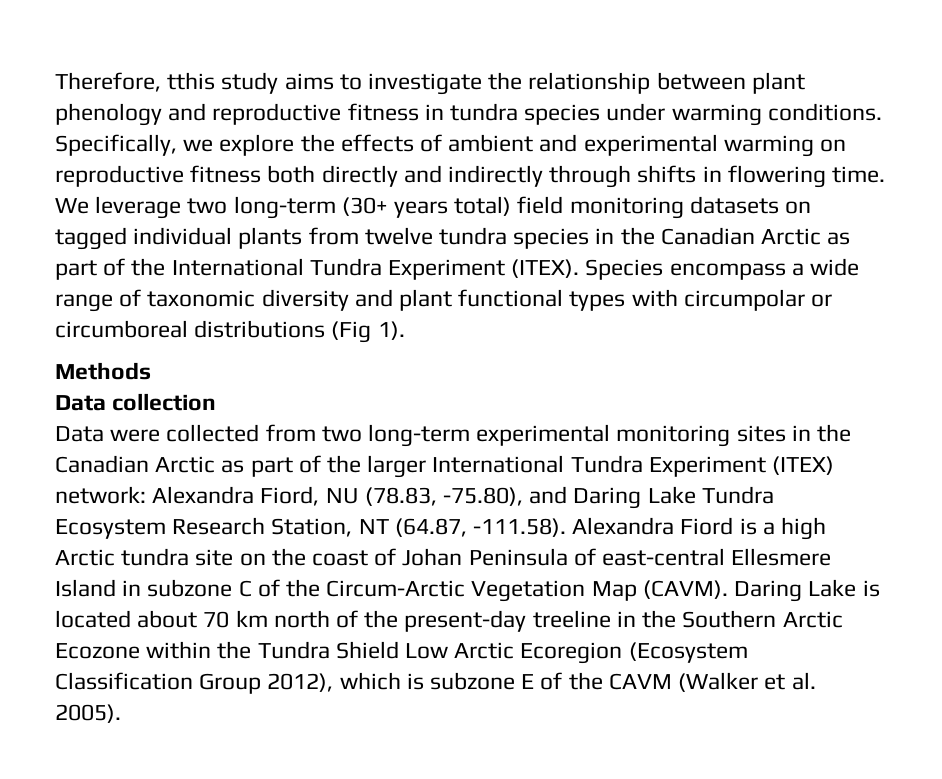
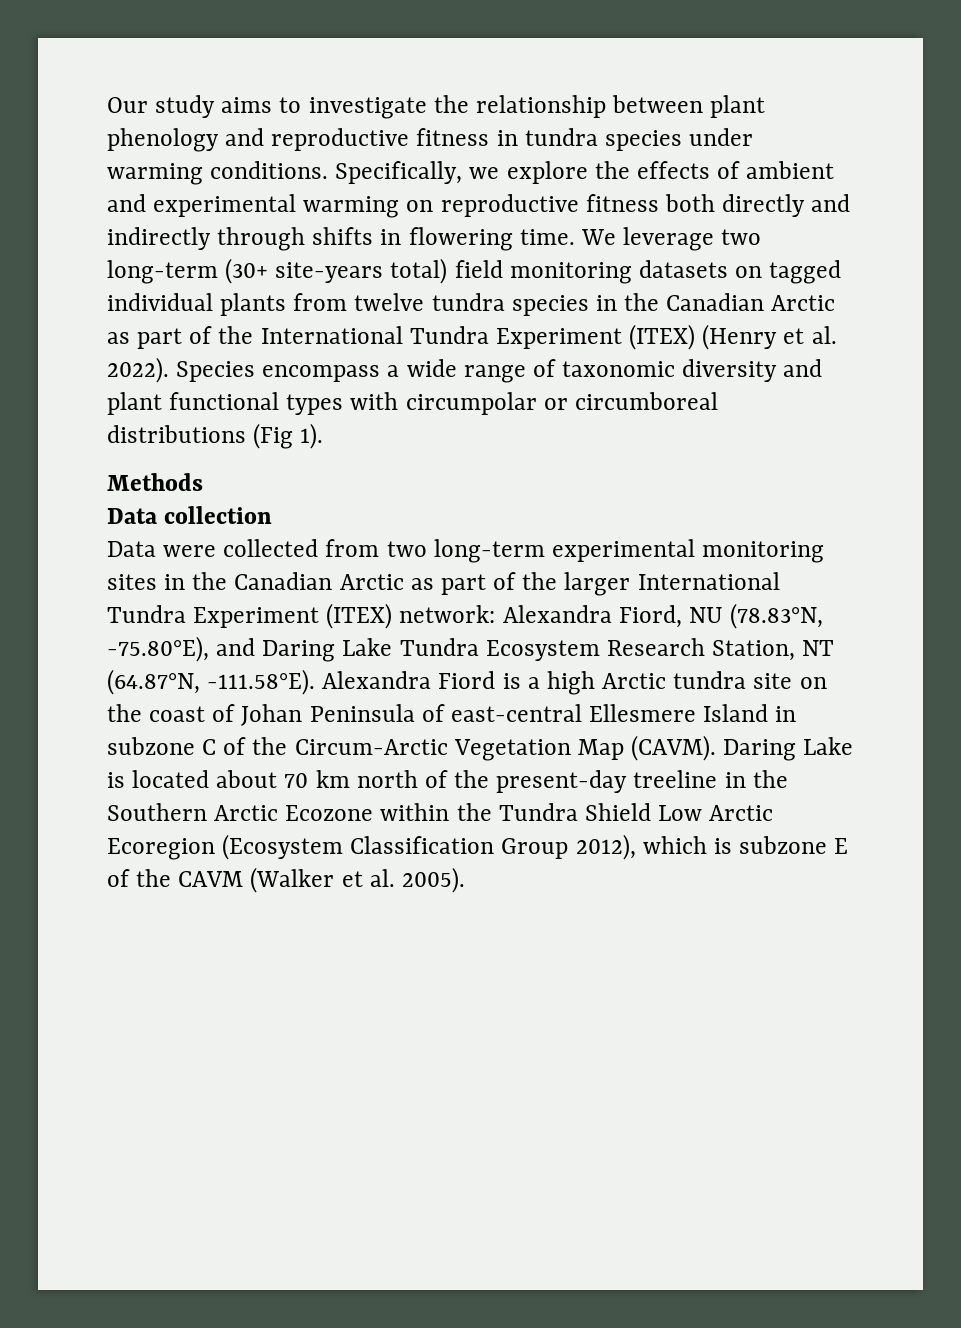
[55,72,216,92] Therefore, tthis -> [107,97,148,113] Our
[394,201,449,218] years -> [275,262,384,283] site-years
[511,259,580,278] (ITEX). -> [629,324,837,350] [107,357,169,383] (ITEX) (Henry et al. 2022).
[364,487,524,506] (78.83, -75.80), -> [730,603,824,629] [107,636,209,662] (78.83°N, -75.80°E),
[394,518,567,537] (64.87, -111.58). -> [107,669,316,695] (64.87°N, -111.58°E).

